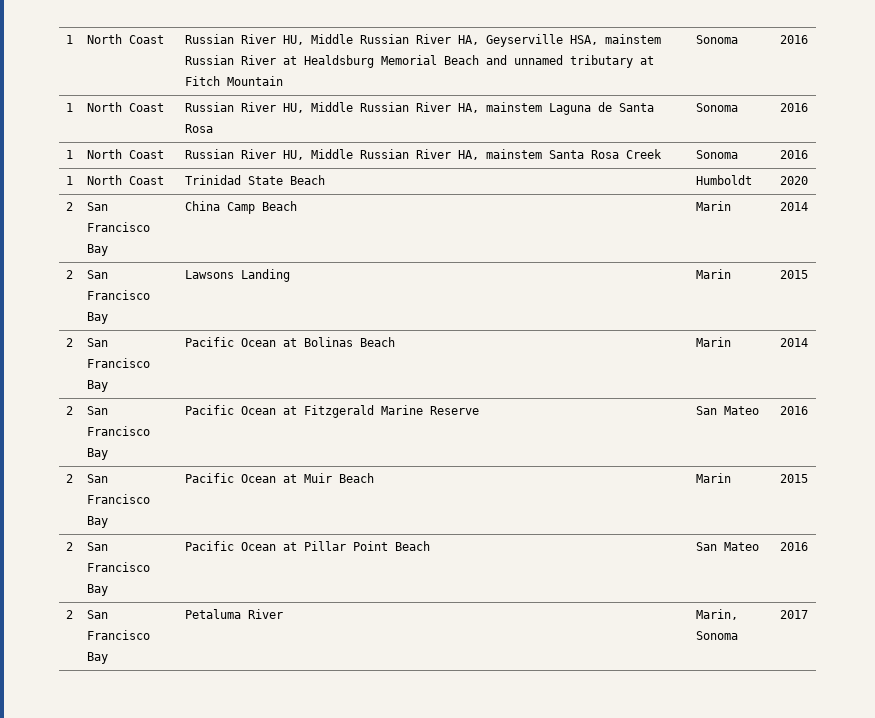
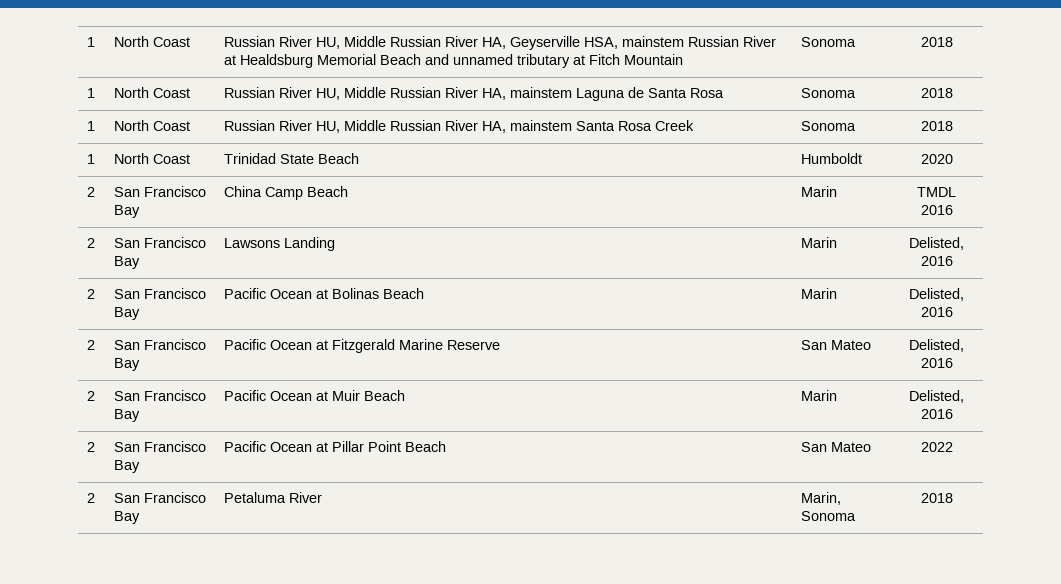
[780,35,808,44] 2016 -> [920,37,953,47] 2018
[780,103,808,112] 2016 -> [920,88,953,98] 2018
[780,150,808,159] 2016 -> [920,121,953,131] 2018
[780,202,808,211] 2014 -> [917,187,956,197] [920,205,953,215] TMDL 2016
[780,270,808,279] 2015 -> [909,237,964,250] [920,256,953,266] Delisted, 2016
[780,338,808,347] 2014 -> [909,288,964,301] [920,307,953,317] Delisted, 2016
(759, 410) none -> [909,339,964,352] Delisted,
[780,474,808,483] 2015 -> [909,390,964,403] [920,409,953,419] Delisted, 2016
[780,542,808,551] 2016 -> [920,442,953,452] 2022
[780,610,808,619] 2017 -> [920,493,953,503] 2018

